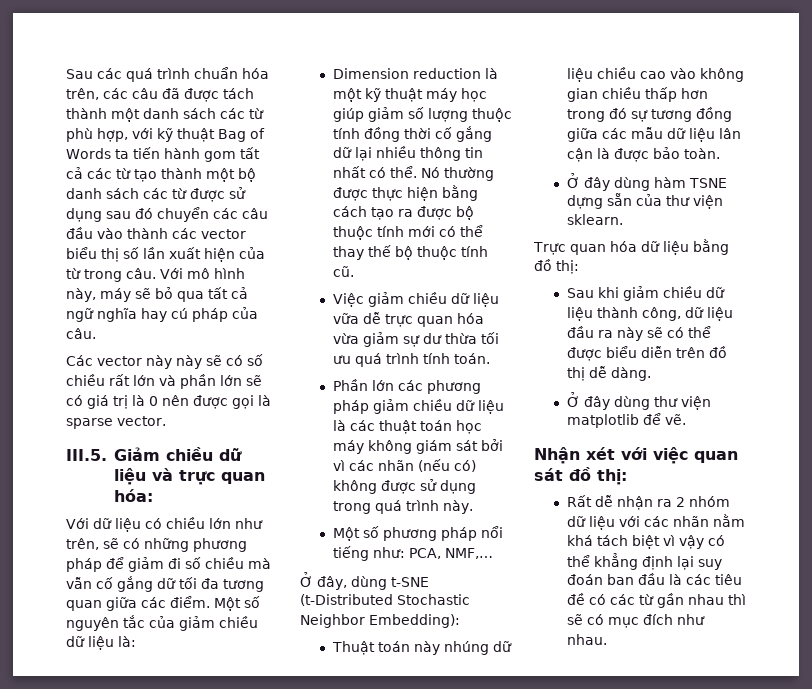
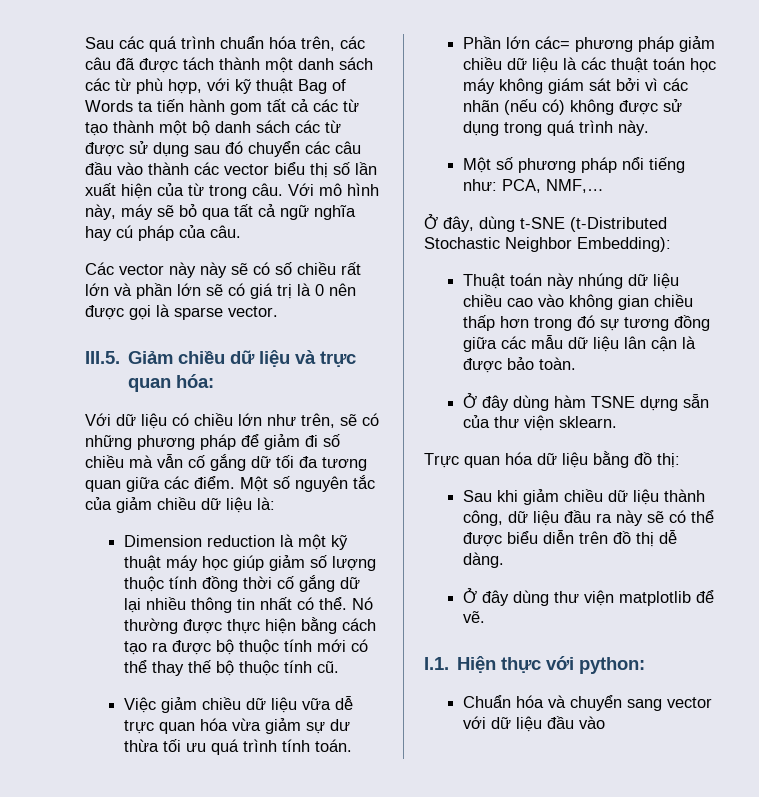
[397,380,423,391] các -> [535,36,571,49] các=
[534,447,738,464] [534,467,627,485] [566,495,730,510] [566,514,745,530] [566,535,725,549] [566,553,722,570] [566,573,742,585] [566,593,746,608] [566,614,705,628] [566,634,607,645] Nhận xét với việc quan sát đồ thị: // Rất dễ nhận ra 2 nhóm dữ liệu với các nhãn nằm khá tách biệt vì vậy có thể khẳng định lại suy đoán ban đầu là các tiêu đề có các từ gần nhau thì sẽ có mục đích như nhau. -> [424,656,646,674] [463,695,713,711] [463,716,606,732] I.1. Hiện thực với python: // Chuẩn hóa và chuyển sang vector với dữ liệu đầu vào

